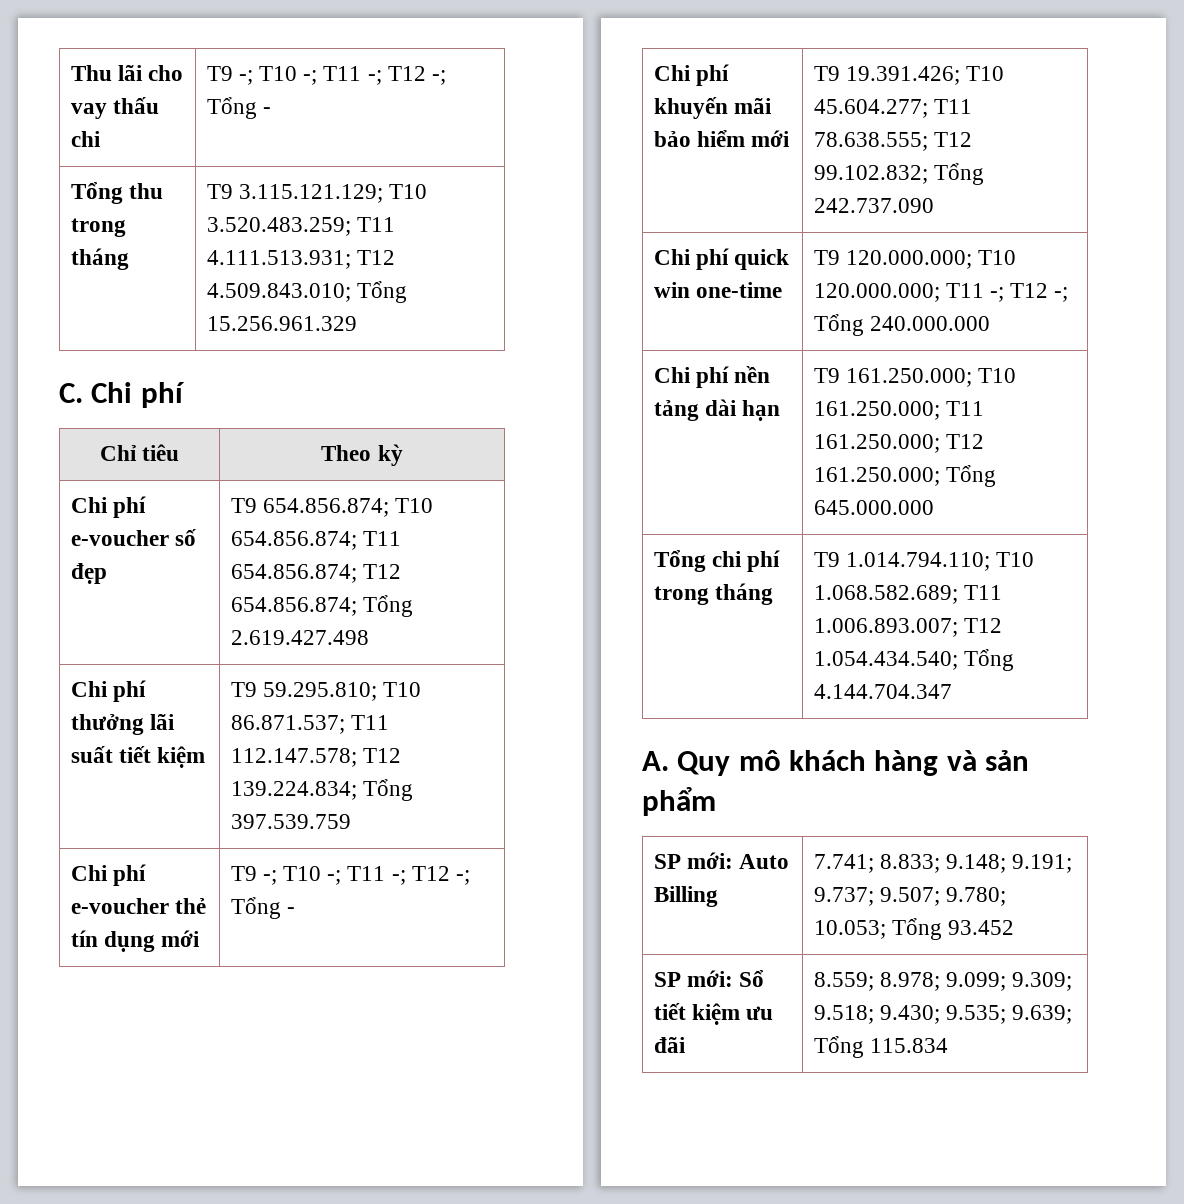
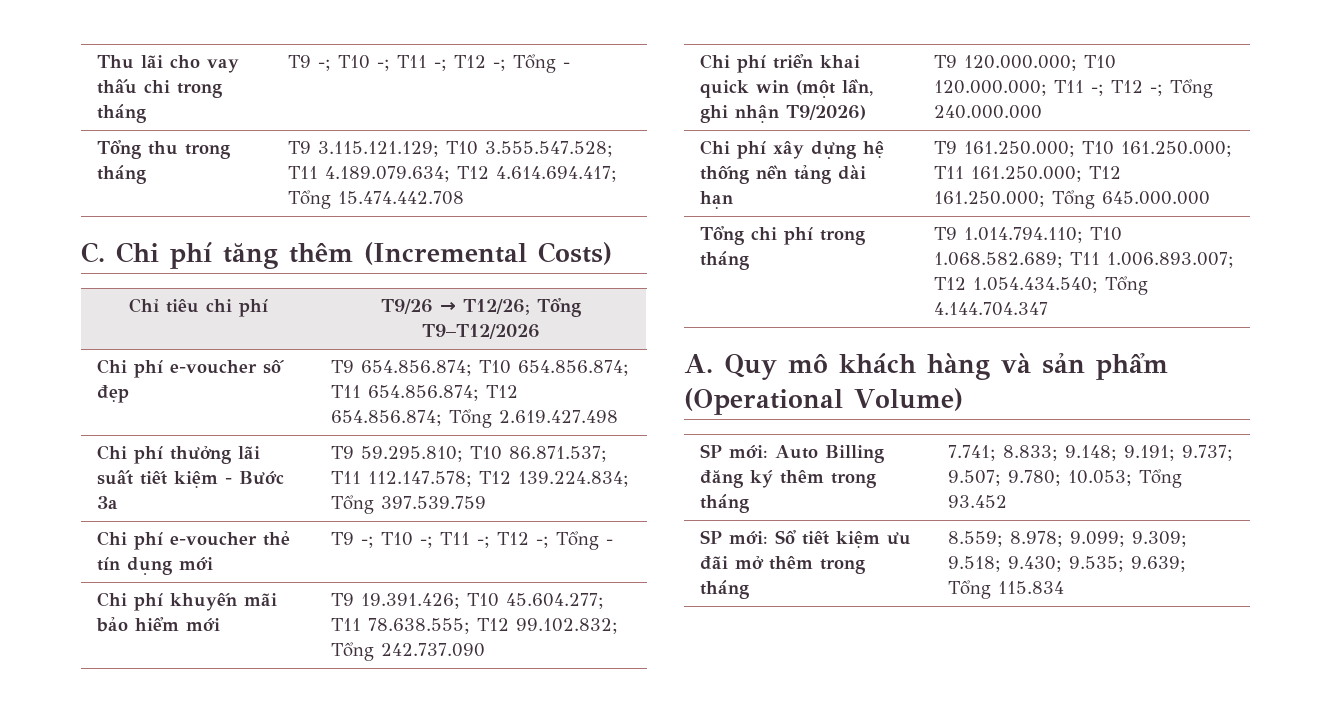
(101, 139) none -> [176,83,222,98] [96,104,146,123] trong tháng
[206,217,395,236] [206,250,395,269] [206,281,407,303] [206,316,357,331] [59,382,185,408] [99,444,180,461] [321,444,403,466] 3.520.483.259; T11 4.111.513.931; T12 4.509.843.010; Tổng 15.256.961.329 // C. Chi phí // Chỉ tiêu | Theo kỳ -> [484,141,613,157] [287,166,617,182] [287,190,464,209] [81,242,612,269] [129,298,268,317] [381,298,581,317] [422,324,540,339] 3.555.547.528; T11 4.189.079.634; T12 4.614.694.417; Tổng 15.474.442.708 // C. Chi phí tăng thêm (Incremental Costs) // Chỉ tiêu chi phí | T9/26 → T12/26; Tổng T9–T12/2026
(205, 757) none -> [224,471,284,485] [96,496,118,509] - Bước 3a
[733,249,789,270] [653,282,782,298] quick win one-time -> [772,54,860,69] [699,79,873,98] [699,105,866,123] triển khai quick win (một lần, ghi nhận T9/2026)
(729, 377) none -> [772,141,884,159] [699,166,749,184] xây dựng hệ thống
(716, 801) none -> [684,388,963,415] (Operational Volume)
(718, 896) none -> [699,470,876,488] [699,494,749,513] đăng ký thêm trong tháng
(686, 1045) none -> [734,556,865,574] [699,580,749,599] mở thêm trong tháng

